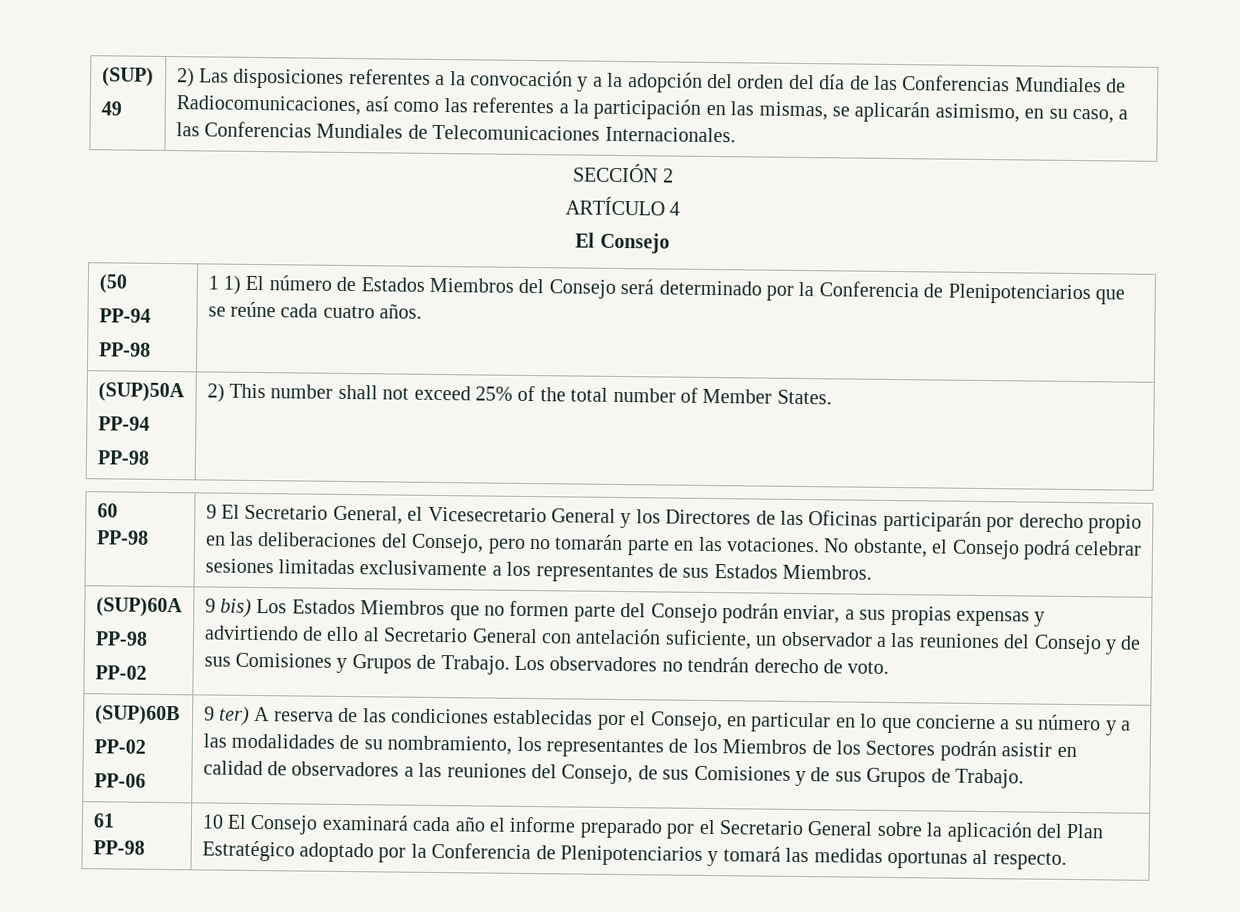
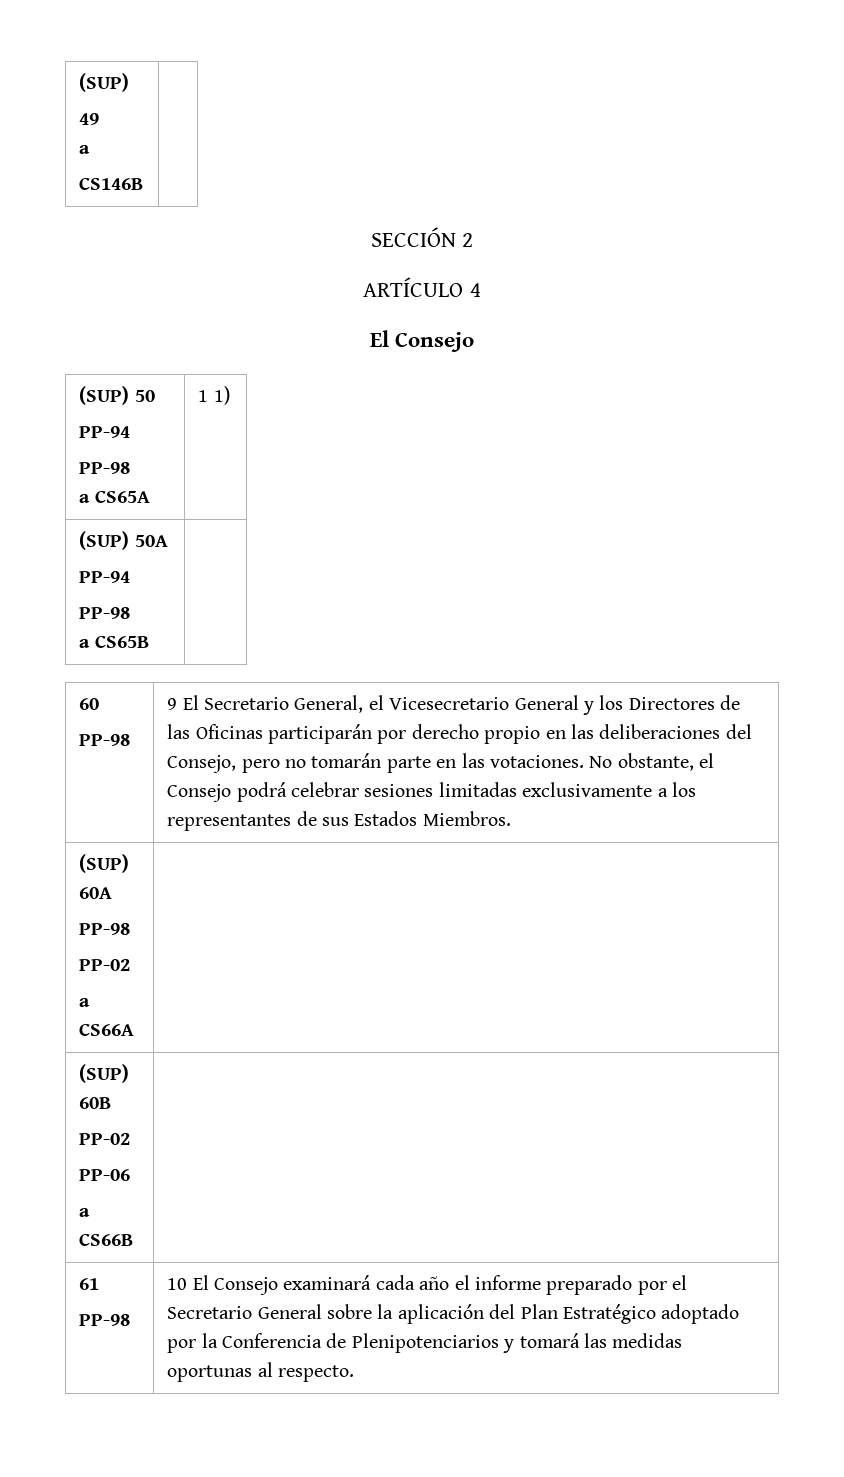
[176,68,1127,93] [175,95,1129,124] [175,121,736,143] | 2) Las disposiciones referentes a la convocación y a la adopción del orden del día de las Conferencias Mundiales de Radiocomunicaciones, así como las referentes a la participación en las mismas, se aplicarán asimismo, en su caso, a las Conferencias Mundiales de Telecomunicaciones Internacionales. -> [79,145,91,154] [79,177,144,190] // a // CS146B |
[98,274,127,294] [98,308,151,323] [98,342,151,357] (50 // PP-94 // PP-98 -> [79,386,155,405] [79,426,131,438] [79,462,131,474] [79,490,150,503] (SUP) 50 // PP-94 // PP-98 // a CS65A
[245,275,1125,305] [207,301,423,319] [97,382,185,403] [97,416,150,431] [96,450,150,465] [206,383,832,405] El número de Estados Miembros del Consejo será determinado por la Conferencia de Plenipotenciarios que se reúne cada cuatro años. // (SUP)50A // PP-94 // PP-98 | 2) This number shall not exceed 25% of the total number of Member States. -> [79,531,168,550] [79,571,131,583] [79,607,131,619] [79,635,149,648] // (SUP) 50A // PP-94 // PP-98 // a CS65B |
[95,597,183,618] (SUP)60A -> [79,854,130,873] [79,887,113,899] (SUP) 60A
[204,598,1046,627] [203,625,1142,655] [203,652,890,675] [94,705,180,726] [93,739,146,754] [93,773,146,788] [203,706,1131,736] [202,733,1077,762] [202,760,1024,789] | 9 bis) Los Estados Miembros que no formen parte del Consejo podrán enviar, a sus propias expensas y advirtiendo de ello al Secretario General con antelación suficiente, un observador a las reuniones del Consejo y de sus Comisiones y Grupos de Trabajo. Los observadores no tendrán derecho de voto. // (SUP)60B // PP-02 // PP-06 | 9 ter) A reserva de las condiciones establecidas por el Consejo, en particular en lo que concierne a su número y a las modalidades de su nombramiento, los representantes de los Miembros de los Sectores podrán asistir en calidad de observadores a las reuniones del Consejo, de sus Comisiones y de sus Grupos de Trabajo. -> [79,998,91,1007] [79,1023,135,1036] [79,1064,130,1083] [79,1097,112,1109] [79,1133,131,1145] [79,1169,131,1181] [79,1208,91,1217] [79,1233,134,1246] // a CS66A | // (SUP) 60B // PP-02 // PP-06 // a CS66B |

